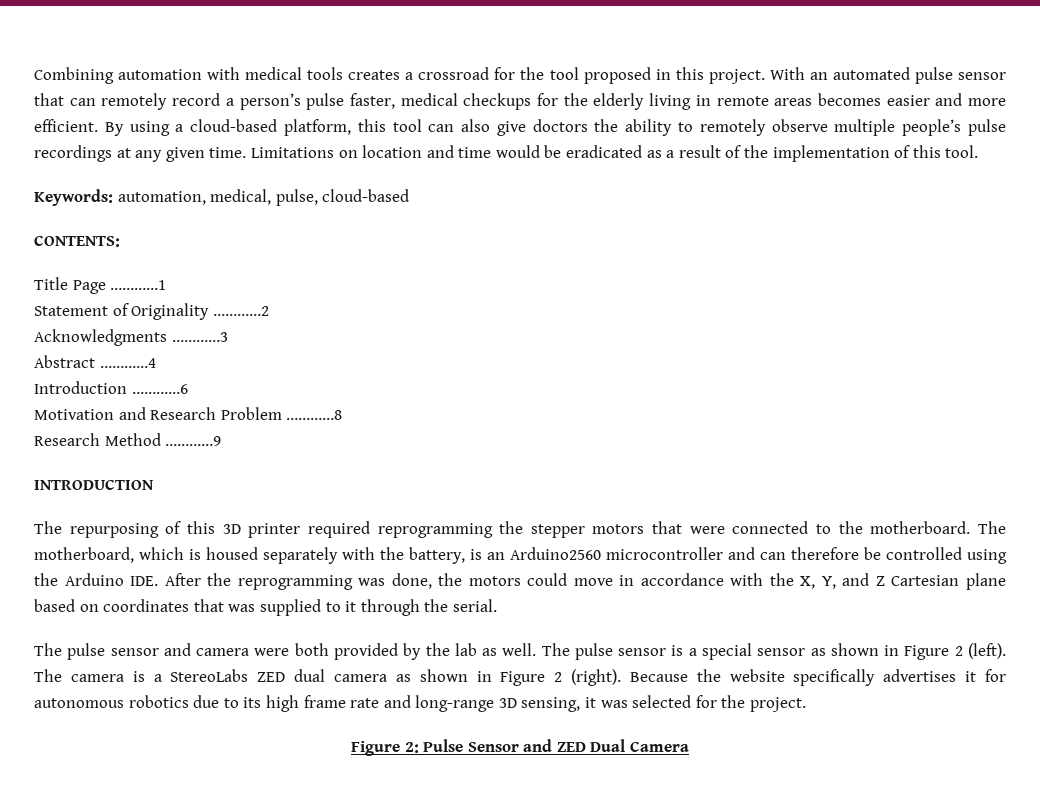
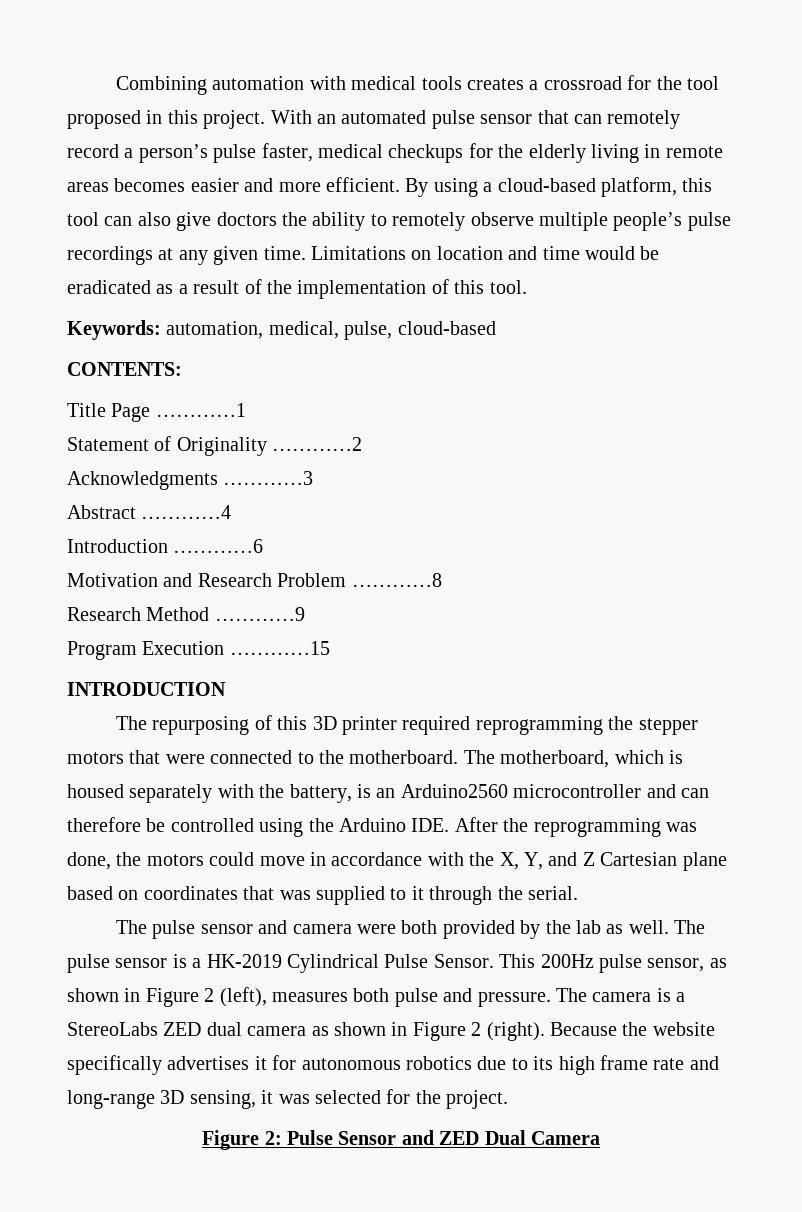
(222, 441) none -> [67,641,330,660] // Program Execution …………15
[702,643,1006,660] special sensor as shown in Figure 2 (left). -> [206,954,727,973] [67,987,551,1007] HK-2019 Cylindrical Pulse Sensor. This 200Hz pulse sensor, as shown in Figure 2 (left), measures both pulse and pressure.

